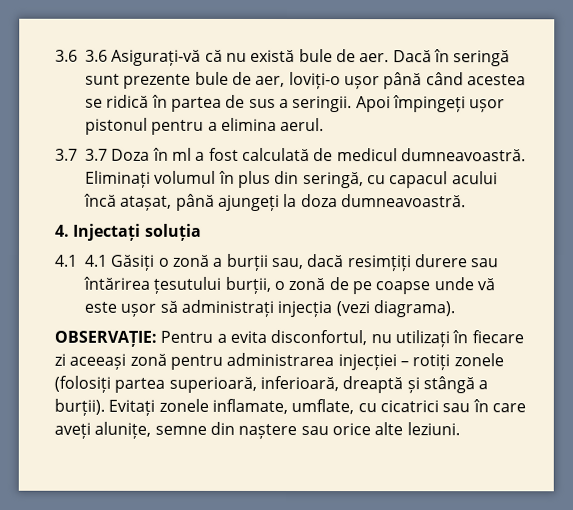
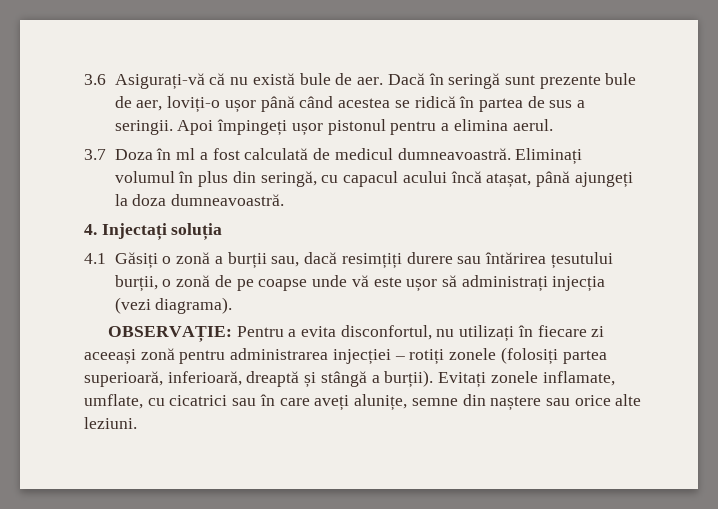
[55,49,108,62] 3.6 3.6 -> [84,74,106,85] 3.6
[85,148,108,161] 3.7 -> (106, 154) none
[84,254,108,267] 4.1 -> (106, 258) none

